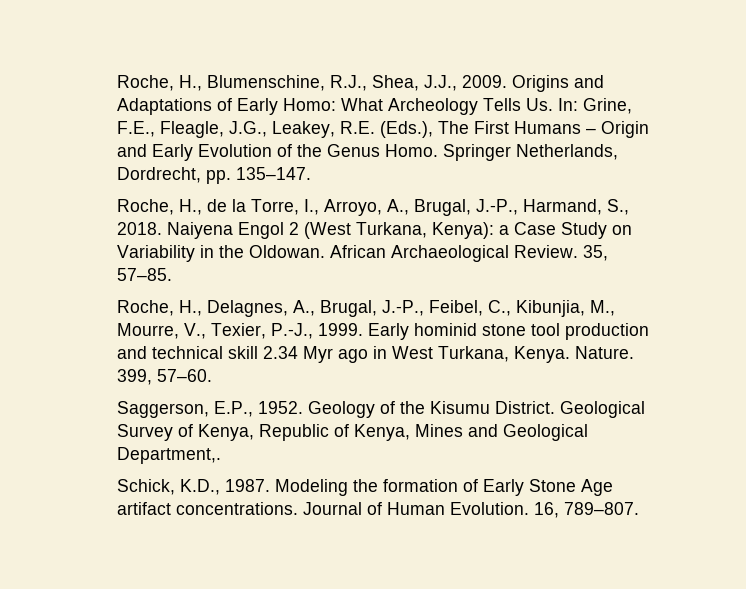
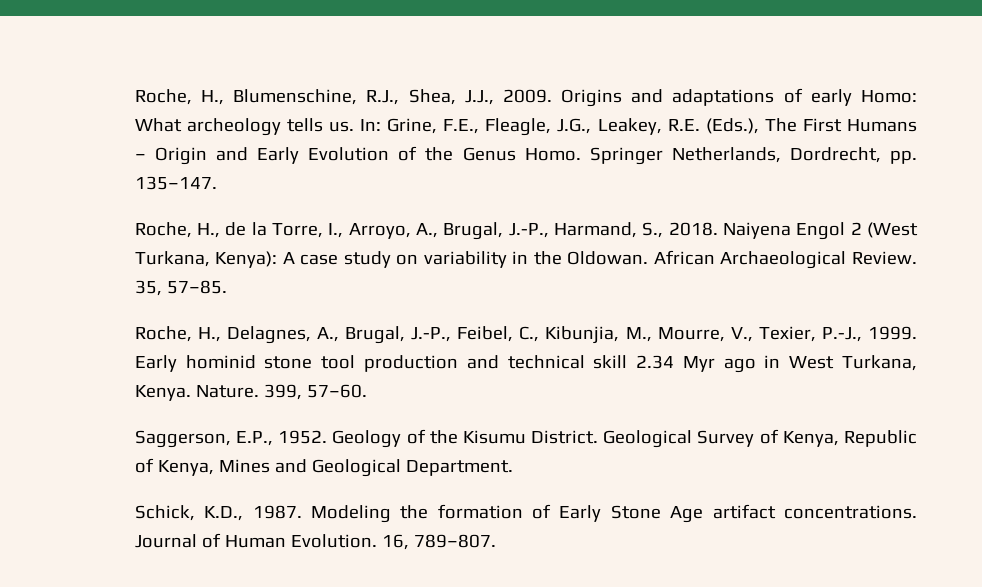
[117,98,554,115] Adaptations of Early Homo: What Archeology Tells Us. -> [672,88,918,106] [134,118,355,136] adaptations of early Homo: What archeology tells us.
[499,222,633,239] [117,245,196,262] a Case Study on Variability -> [282,251,507,268] A case study on variability
[117,447,222,464] Department,. -> [405,460,513,476] Department.

